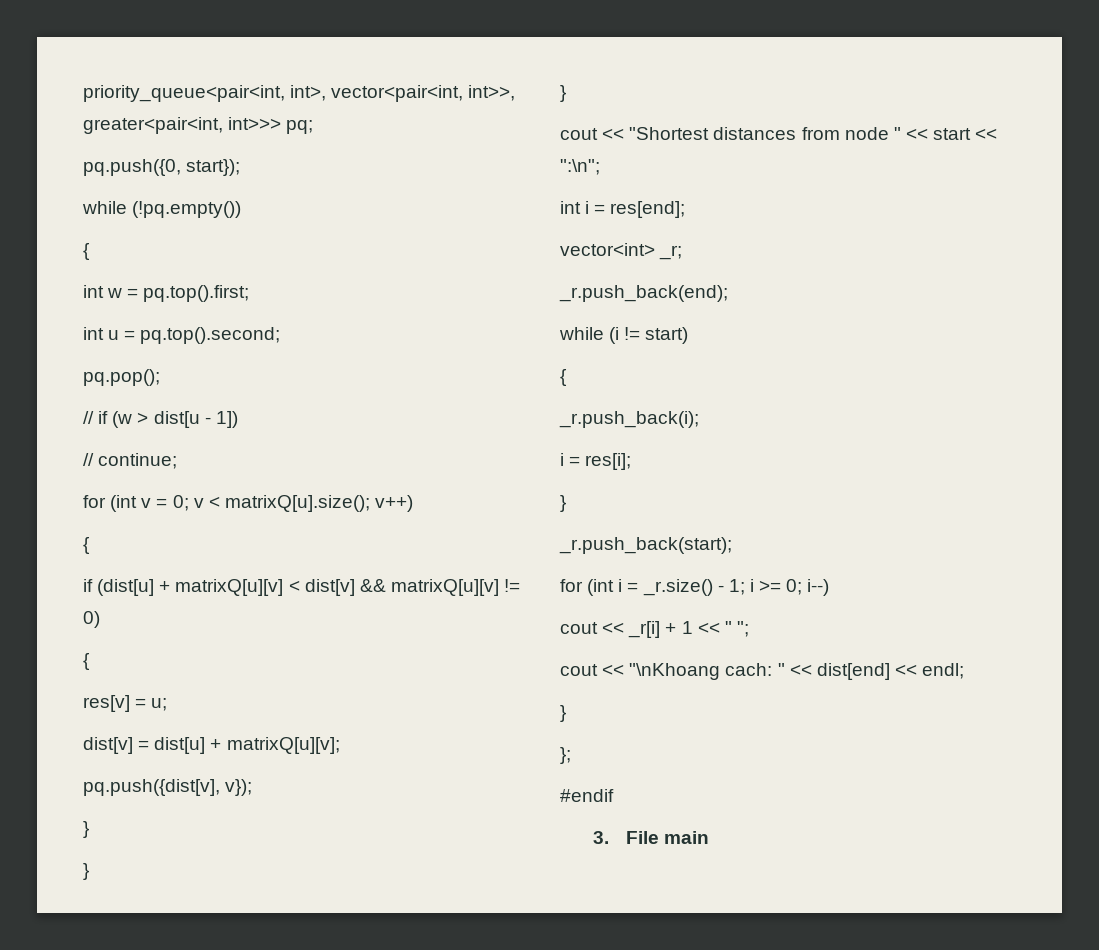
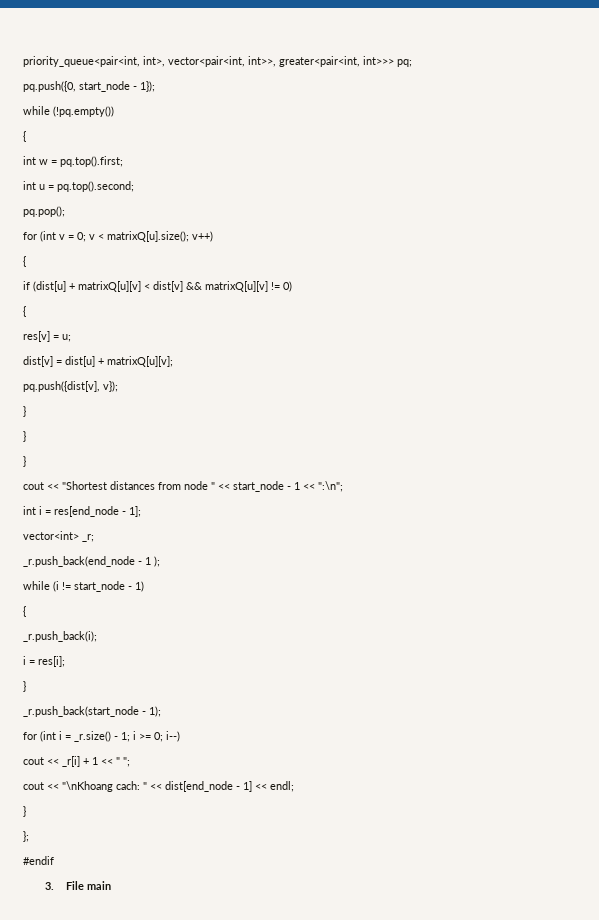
[186,159,241,176] start}); -> [79,81,155,92] start_node - 1});
[83,411,238,428] [83,453,178,469] // // if (w > dist[u - 1]) // // continue; -> (65, 211) none
[933,128,972,140] start -> [233,481,300,492] start_node - 1
[610,201,686,218] res[end]; -> [54,506,141,517] res[end_node - 1];
[559,285,728,302] _r.push_back(end); -> [23,556,160,567] _r.push_back(end_node - 1 );
[645,327,689,344] start) -> [74,581,144,592] start_node - 1)
[559,537,732,554] _r.push_back(start); -> [23,706,161,717] _r.push_back(start_node - 1);
[816,663,890,680] dist[end] -> [165,781,252,792] dist[end_node - 1]

